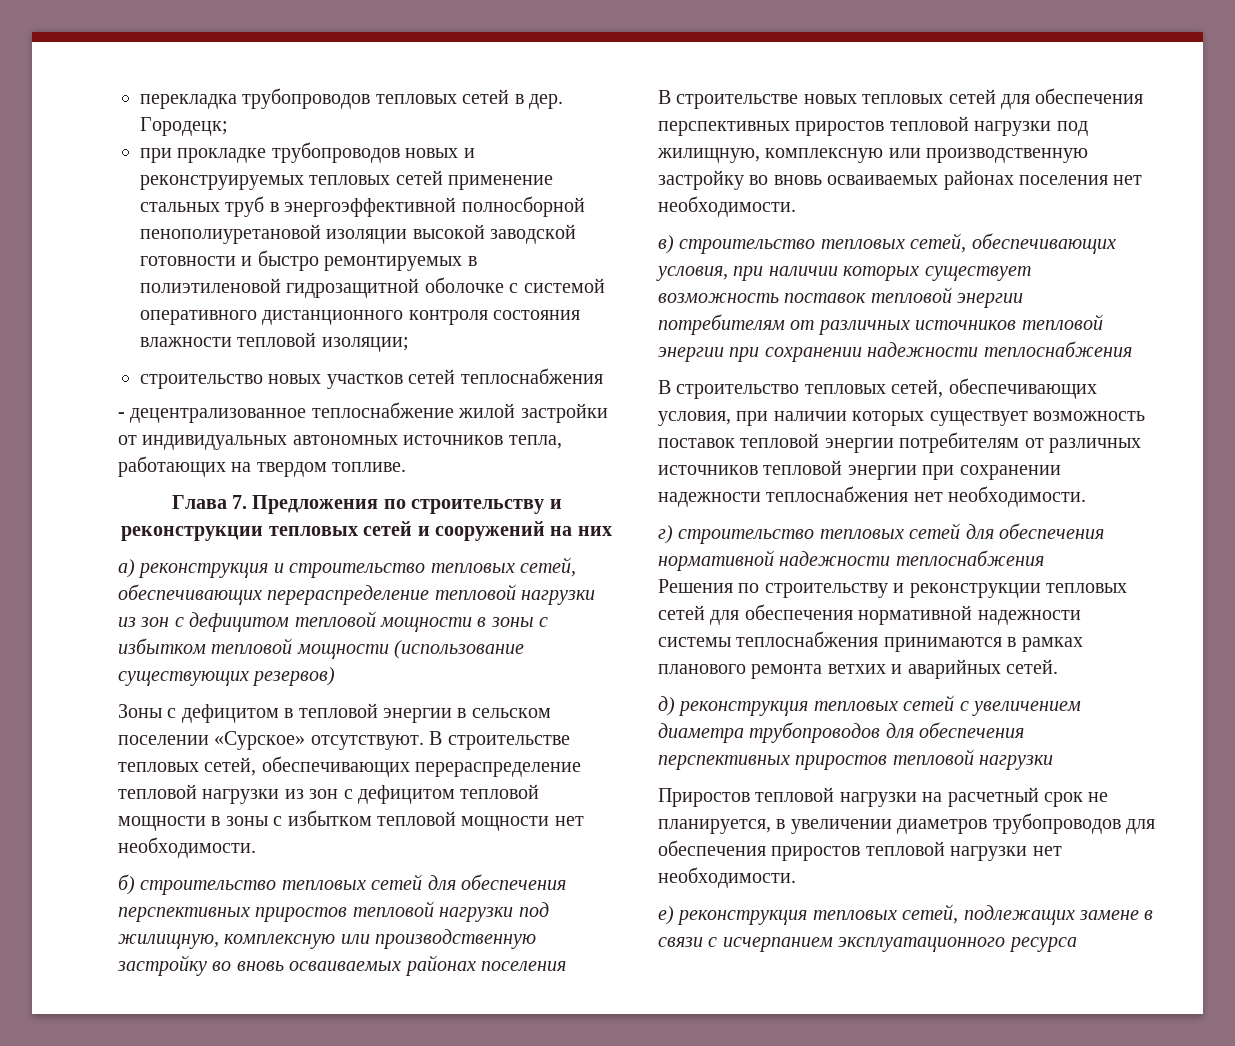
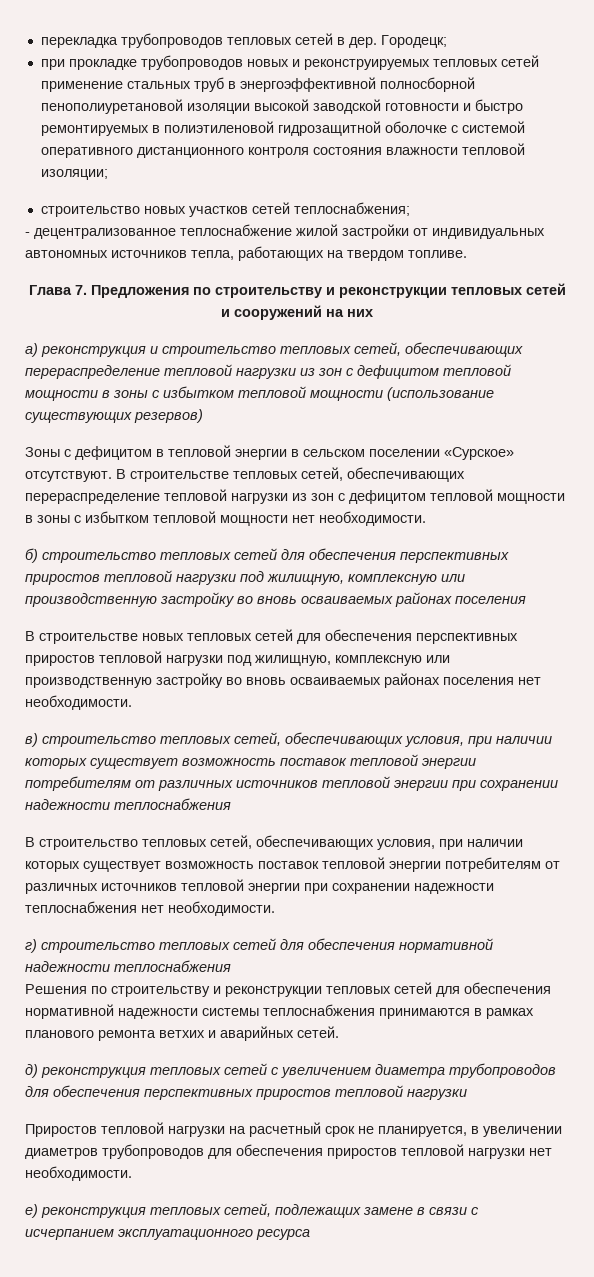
[460,368,603,384] теплоснабжения -> [293,202,410,216] теплоснабжения;

